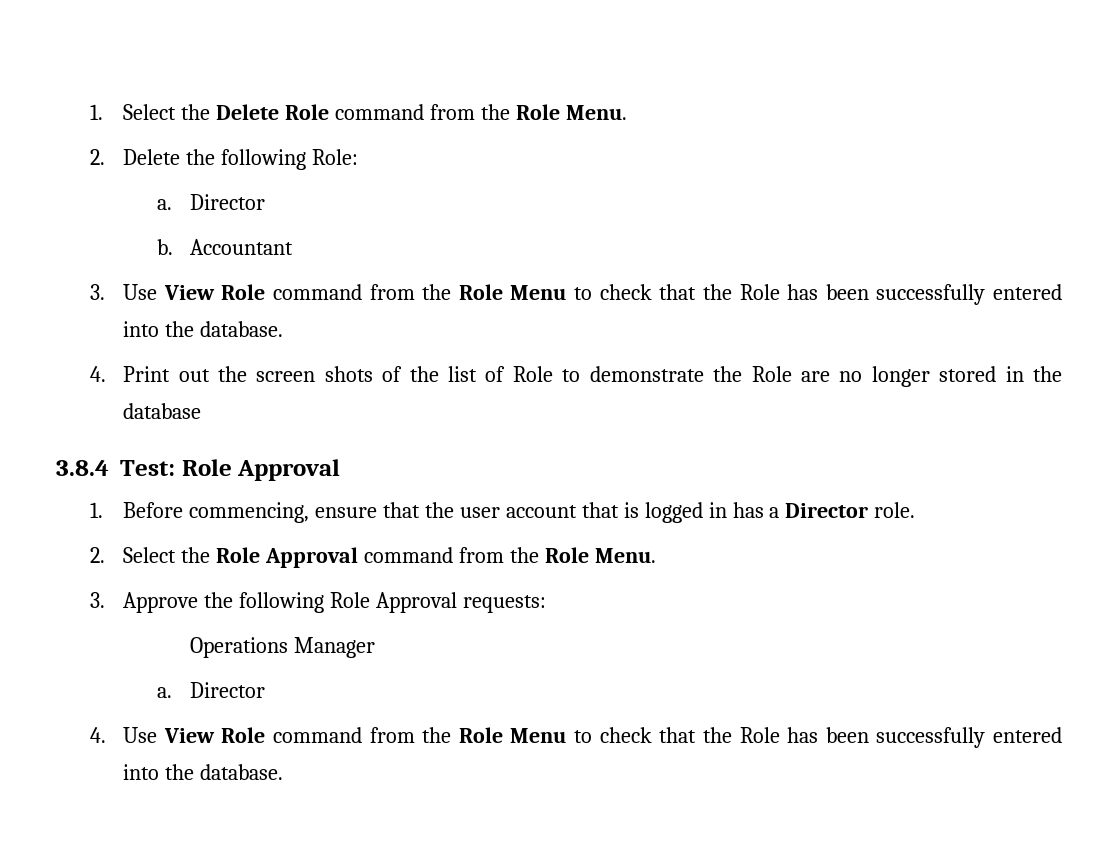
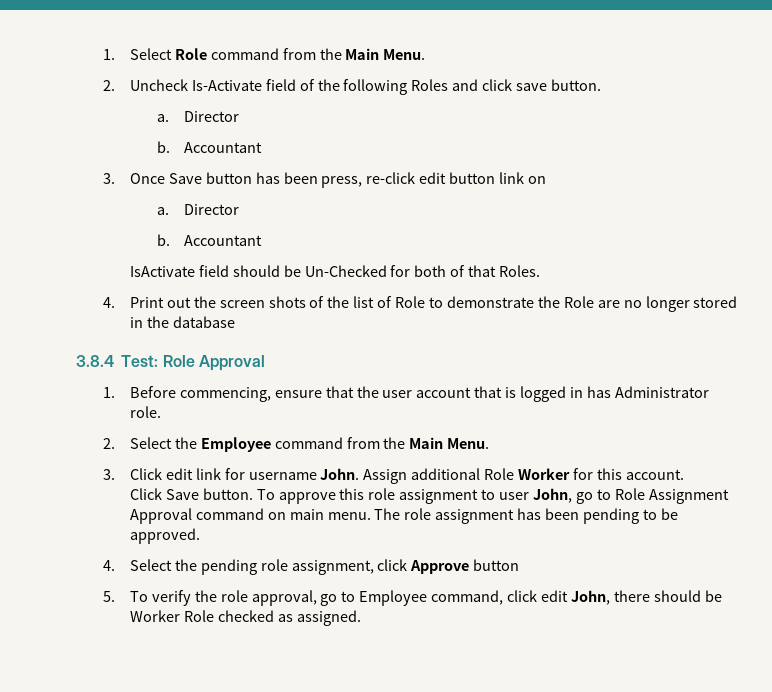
[181,104,560,120] the Delete Role command from the Role -> [174,48,380,60] Role command from the Main
[123,149,359,170] Delete the following Role: -> [129,79,602,95] Uncheck Is-Activate field of the following Roles and click save button.
[123,284,1063,305] [123,321,284,337] Use View Role command from the Role Menu to check that the Role has been successfully entered into the database. -> [129,172,547,188] [156,204,239,215] [156,234,262,246] [129,265,541,277] Once Save button has been press, re-click edit button link on // a. Director // b. Accountant // IsActivate field should be Un-Checked for both of that Roles.
[769,503,869,518] a Director -> [614,386,709,398] Administrator
[216,547,589,568] Role Approval command from the Role -> [200,437,444,452] Employee command from the Main
[123,592,546,613] [190,637,376,658] [156,682,266,698] [89,727,1063,748] [123,764,284,780] Approve the following Role Approval requests: // Operations Manager // a. Director // 4. Use View Role command from the Role Menu to check that the Role has been successfully entered into the database. -> [129,468,684,484] [129,488,729,504] [129,508,678,524] [129,528,200,544] [102,559,520,575] [102,590,722,606] [129,610,361,626] Click edit link for username John. Assign additional Role Worker for this account. // Click Save button. To approve this role assignment to user John, go to Role Assignment Approval command on main menu. The role assignment has been pending to be approved. // 4. Select the pending role assignment, click Approve button // 5. To verify the role approval, go to Employee command, click edit John, there should be Worker Role checked as assigned.

